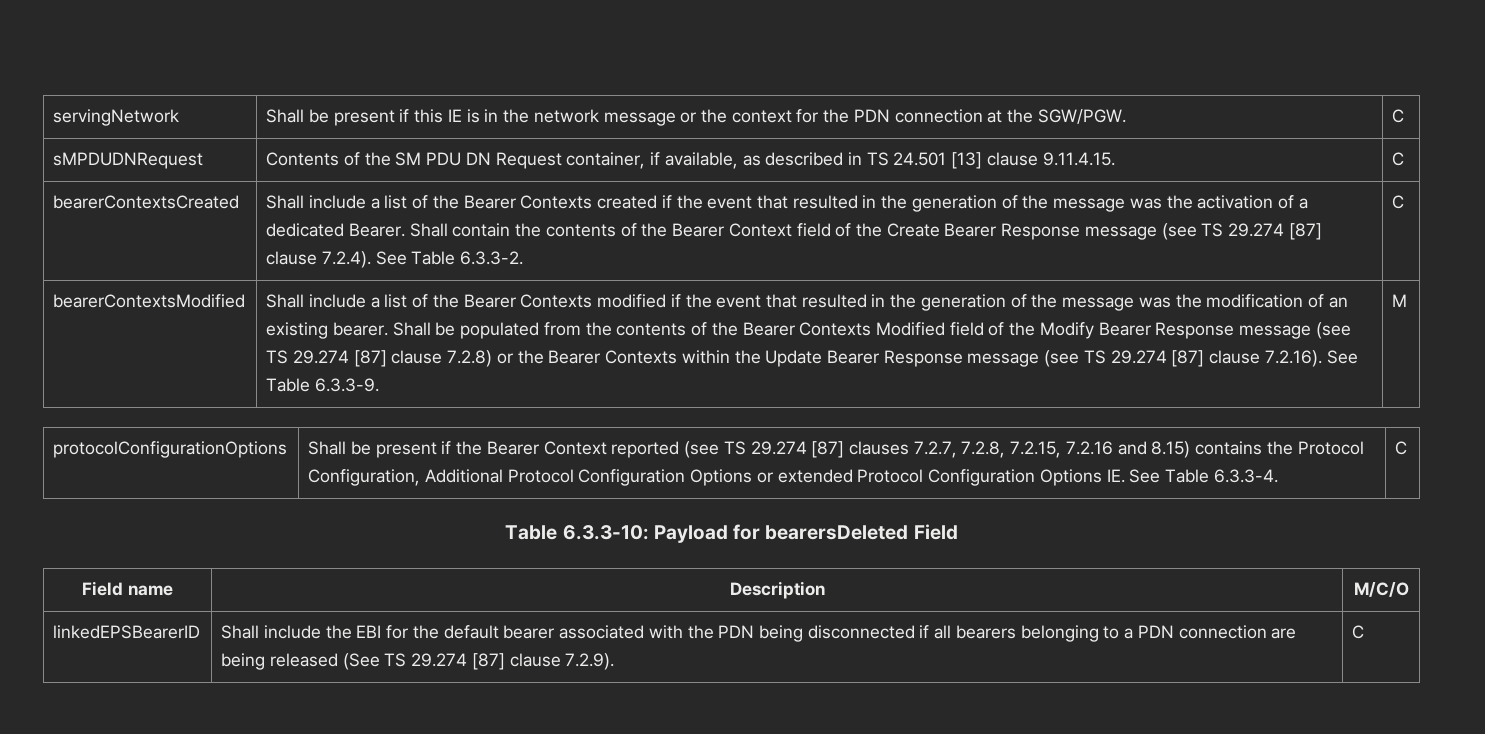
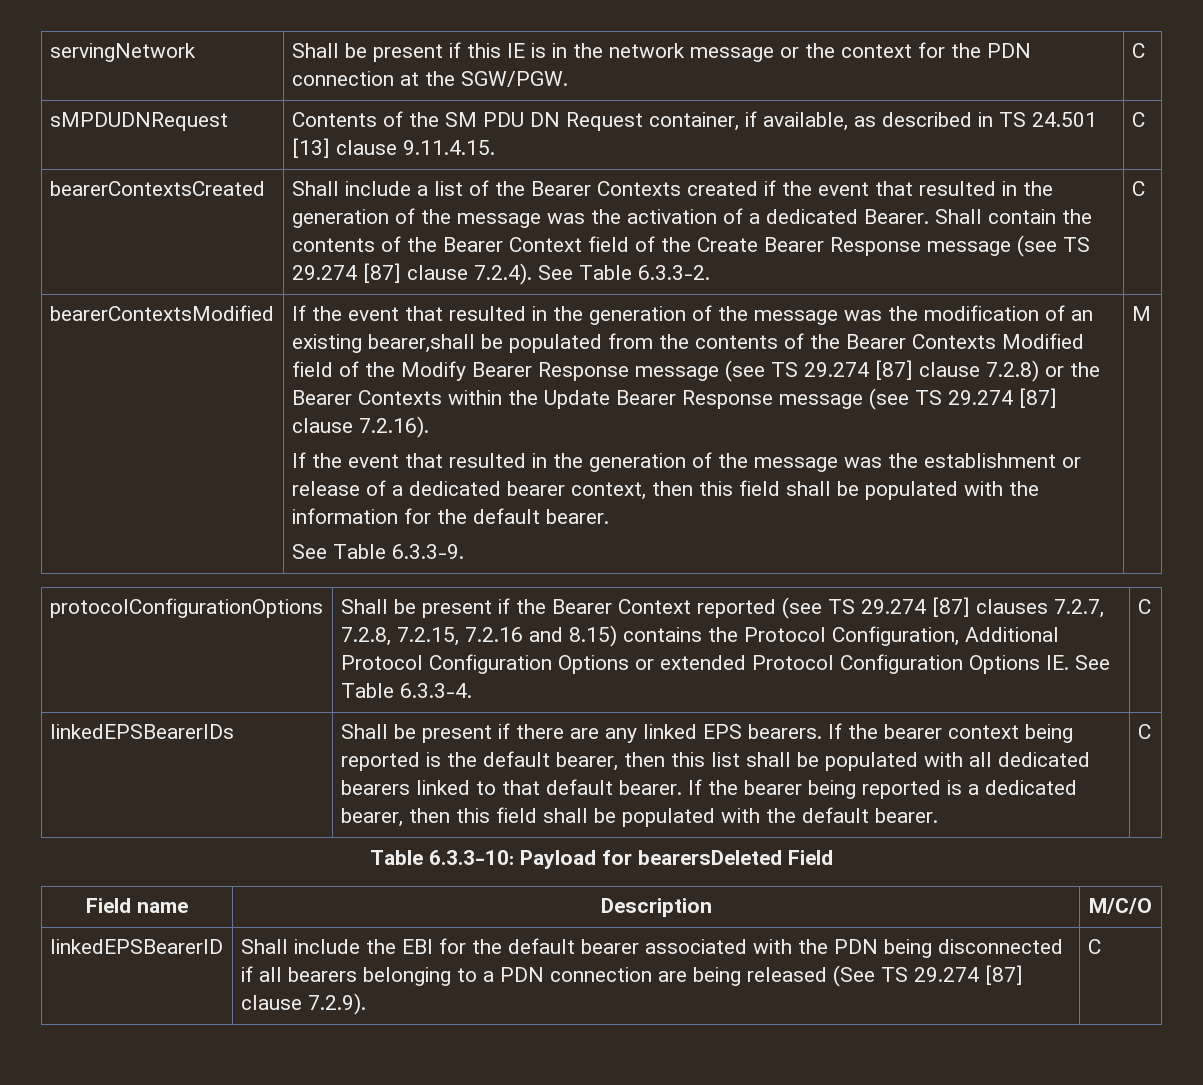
[266,294,681,308] Shall include a list of the Bearer Contexts modified if -> [291,305,306,321] If
[332,322,431,336] bearer. Shall -> [367,334,475,353] bearer,shall
(1322, 358) none -> [291,452,1081,472] [291,480,1039,500] [291,508,609,524] // If the event that resulted in the generation of the message was the establishment or release of a dedicated bearer context, then this field shall be populated with the information for the default bearer. //
(1408, 448) none -> [49,724,234,739] [340,723,1073,743] [340,751,1090,771] [340,779,1077,799] [340,807,938,827] [1137,724,1151,739] // linkedEPSBearerIDs | Shall be present if there are any linked EPS bearers. If the bearer context being reported is the default bearer, then this list shall be populated with all dedicated bearers linked to that default bearer. If the bearer being reported is a dedicated bearer, then this field shall be populated with the default bearer. | C

